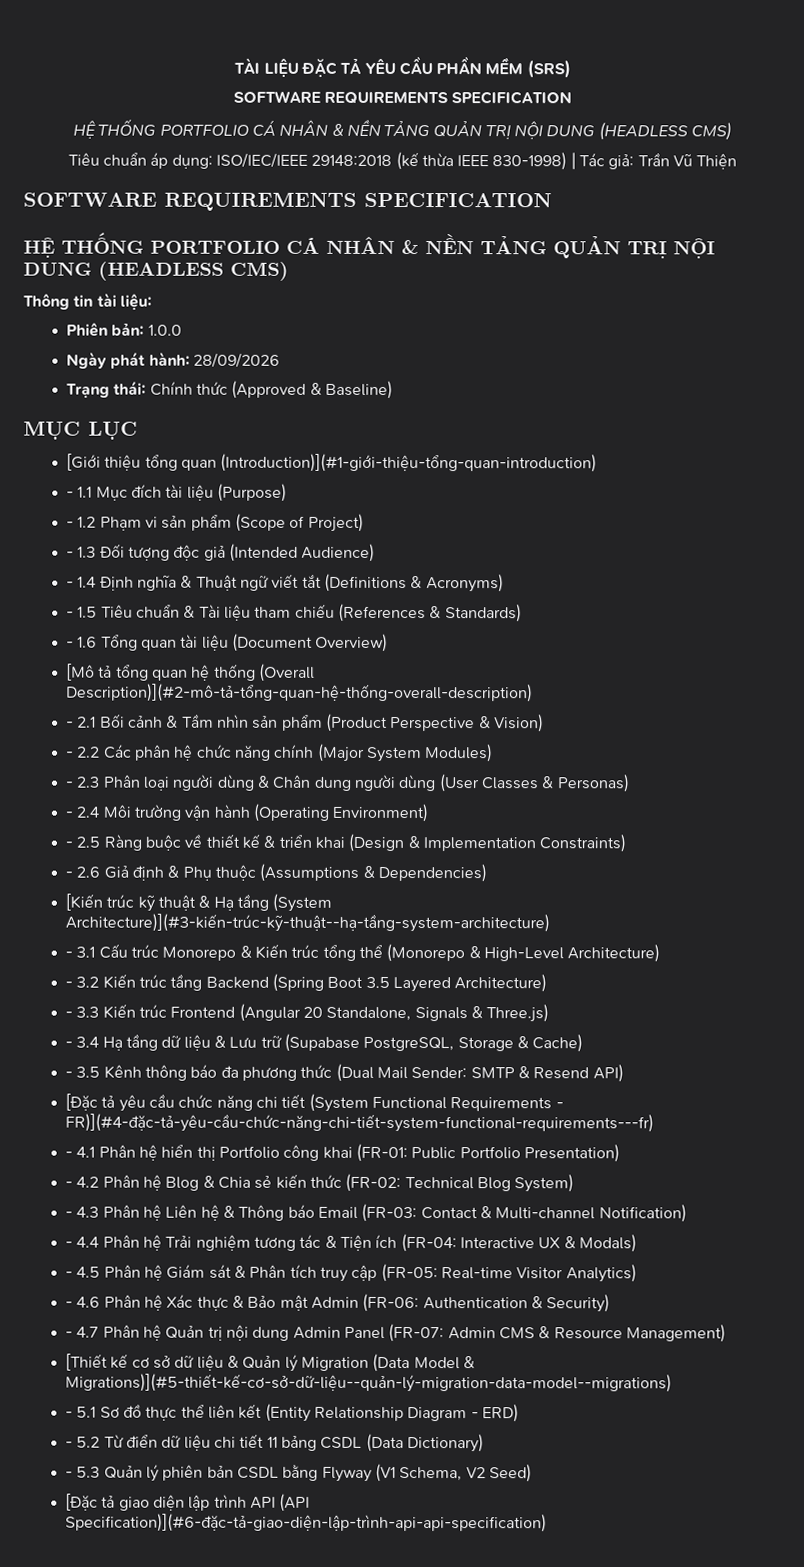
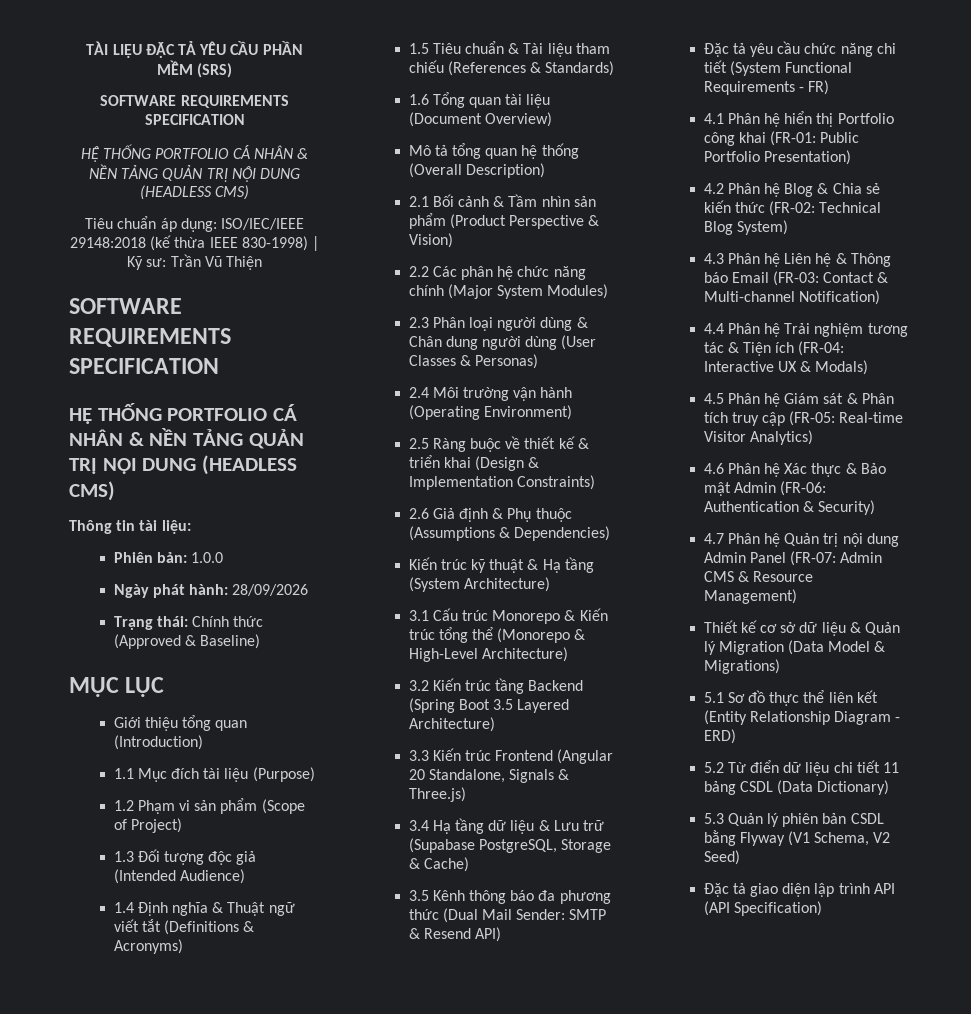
[579,153,635,170] Tác giả: -> [127,256,167,270] Kỹ sư:
[66,453,102,471] [Giới -> [113,717,141,728] Giới
[220,453,598,473] [66,491,75,498] (Introduction)](#1-giới-thiệu-tổng-quan-introduction) // - -> [113,735,203,750] (Introduction) //
[66,521,75,528] - -> (315, 774) none
[66,551,75,558] - -> (182, 825) none
[66,581,75,588] - -> (245, 876) none
[66,611,75,618] - -> (183, 946) none
[66,641,75,648] - -> (615, 68) none
[66,663,96,681] [Mô -> [408,145,431,156] Mô
[66,683,534,703] [66,721,75,728] Description)](#2-mô-tả-tổng-quan-hệ-thống-overall-description) // - -> [465,163,545,178] Description) //
[66,751,75,758] - -> (453, 240) none
[65,781,75,788] - -> (609, 291) none
[65,811,74,818] - -> (539, 361) none
[65,841,74,848] - -> (572, 412) none
[65,871,74,878] - -> (595, 482) none
[65,893,104,911] [Kiến -> [408,557,437,570] Kiến
[65,913,551,933] [65,951,74,958] Architecture)](#3-kiến-trúc-kỹ-thuật--hạ-tầng-system-architecture) // - -> [463,577,550,592] Architecture) //
[65,981,74,988] - -> (568, 654) none
[65,1011,74,1018] - -> (495, 724) none
[65,1041,74,1048] - -> (466, 794) none
[65,1071,74,1078] - -> (469, 864) none
[65,1093,99,1111] [Đặc -> [703,43,729,57] Đặc
[65,1113,655,1133] [65,1151,74,1158] FR)](#4-đặc-tả-yêu-cầu-chức-năng-chi-tiết-system-functional-requirements---fr) // - -> [808,80,830,95] FR) //
[65,1181,74,1188] - -> (851, 157) none
[65,1211,74,1218] - -> (788, 227) none
[65,1241,74,1248] - -> (880, 297) none
[65,1271,74,1278] - -> (869, 367) none
[65,1301,74,1308] - -> (813, 437) none
[65,1331,74,1338] - -> (876, 507) none
[65,1353,109,1371] [Thiết -> [703,620,738,633] Thiết
[65,1373,673,1393] [65,1411,74,1418] Migrations)](#5-thiết-kế-cơ-sở-dữ-liệu--quản-lý-migration-data-model--migrations) // - -> [703,659,780,674] Migrations) //
[65,1441,74,1448] - -> (736, 736) none
[65,1471,74,1478] - -> (890, 787) none
[65,1493,99,1511] [Đặc -> [703,883,729,897] Đặc
[65,1513,548,1533] Specification)](#6-đặc-tả-giao-diện-lập-trình-api-api-specification) -> [733,901,822,916] Specification)

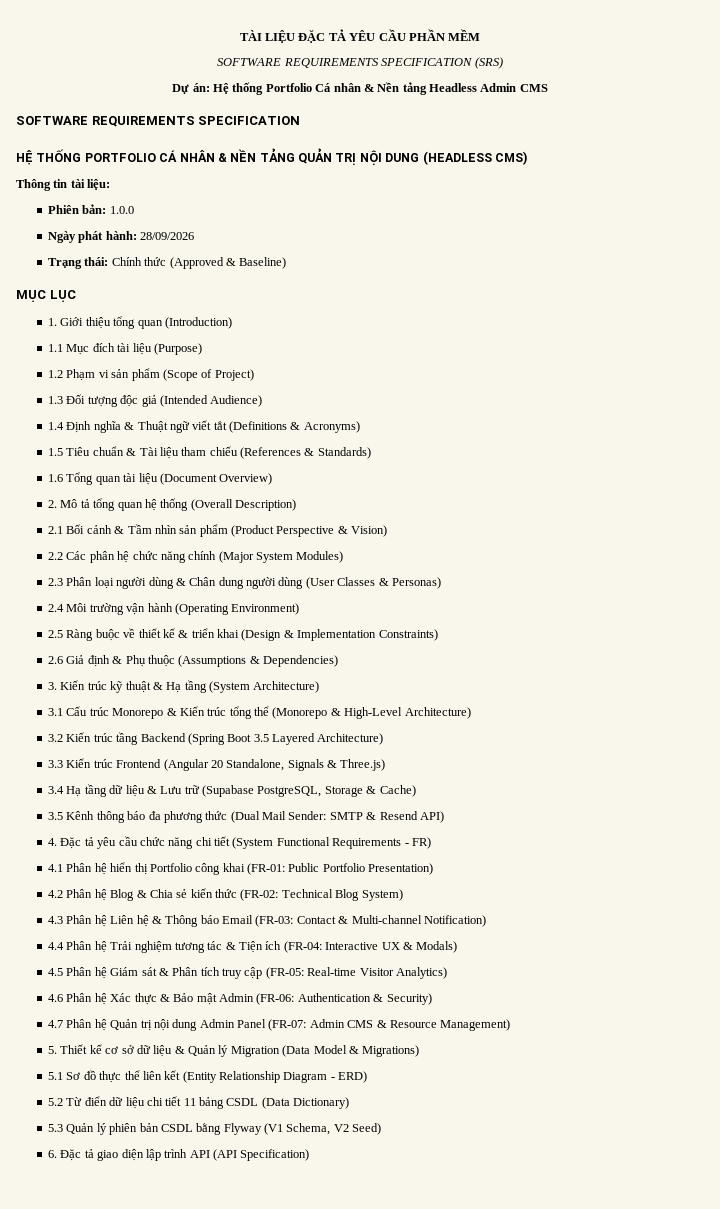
[197,63,233,78] [100,95,289,108] [144,114,245,125] [81,144,308,162] [89,164,300,182] [139,185,250,200] [85,216,304,232] [70,235,319,251] [127,254,262,270] (SRS) // SOFTWARE REQUIREMENTS SPECIFICATION // HỆ THỐNG PORTFOLIO CÁ NHÂN & NỀN TẢNG QUẢN TRỊ NỘI DUNG (HEADLESS CMS) // Tiêu chuẩn áp dụng: ISO/IEC/IEEE 29148:2018 (kế thừa IEEE 830-1998) | Kỹ sư: Trần Vũ Thiện -> [217,57,503,69] [172,82,548,95] // SOFTWARE REQUIREMENTS SPECIFICATION (SRS) // Dự án: Hệ thống Portfolio Cá nhân & Nền tảng Headless Admin CMS
(165, 687) none -> [48,318,58,326] 1.
(552, 119) none -> [48,500,58,508] 2.
(611, 533) none -> [48,682,58,690] 3.
(502, 934) none -> [48,838,58,846] 4.
(797, 596) none -> [48,1046,58,1054] 5.
(740, 857) none -> [48,1150,58,1158] 6.

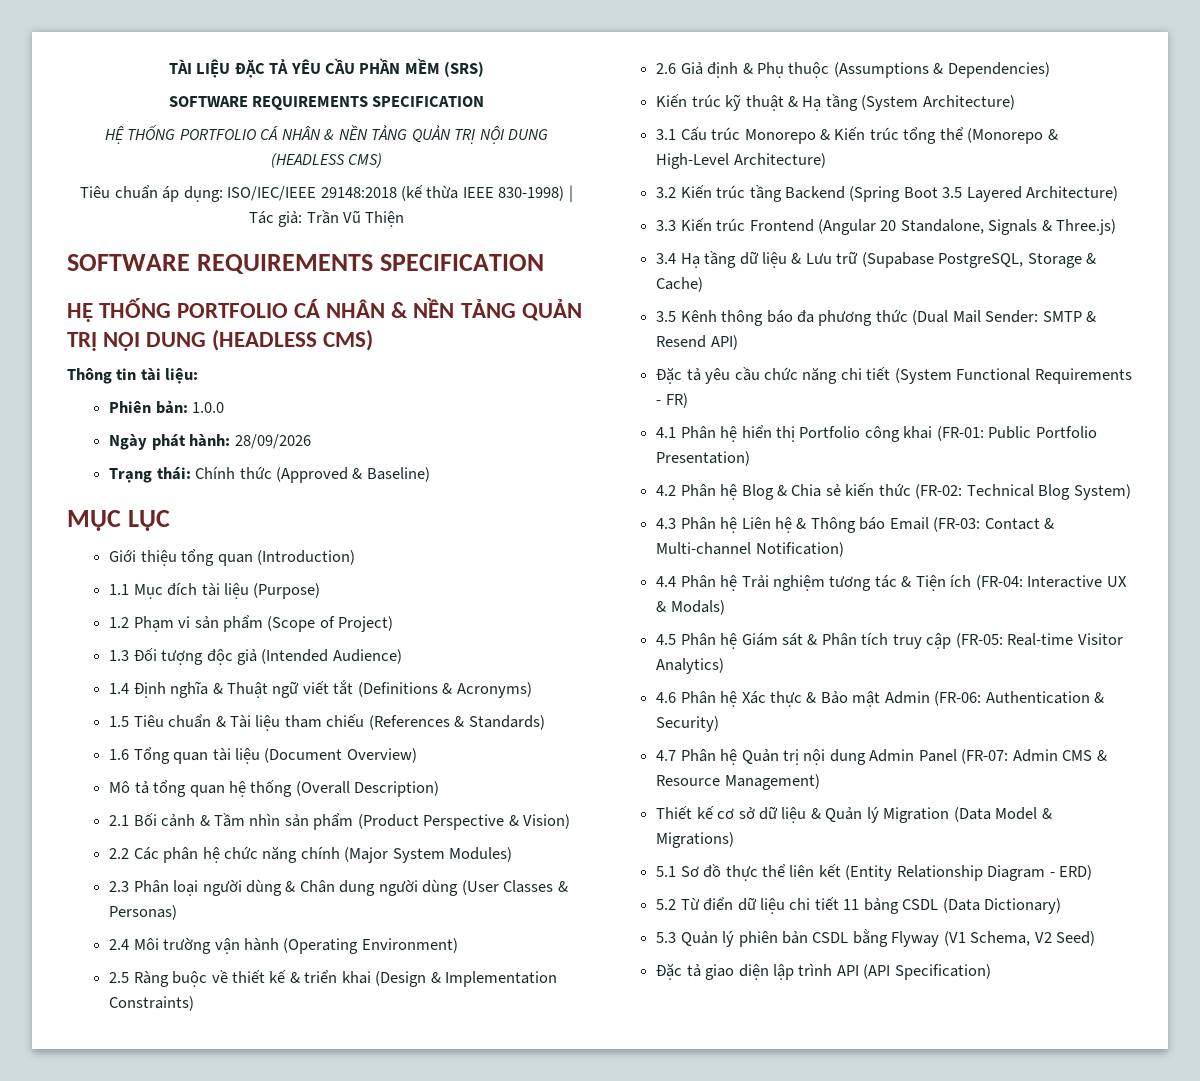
[217,57,503,69] [172,82,548,95] // SOFTWARE REQUIREMENTS SPECIFICATION (SRS) // Dự án: Hệ thống Portfolio Cá nhân & Nền tảng Headless Admin CMS -> [444,61,485,77] [168,96,485,110] [104,125,549,144] [270,153,383,168] [80,185,573,202] [248,210,405,227] (SRS) // SOFTWARE REQUIREMENTS SPECIFICATION // HỆ THỐNG PORTFOLIO CÁ NHÂN & NỀN TẢNG QUẢN TRỊ NỘI DUNG (HEADLESS CMS) // Tiêu chuẩn áp dụng: ISO/IEC/IEEE 29148:2018 (kế thừa IEEE 830-1998) | Tác giả: Trần Vũ Thiện
[48,318,58,326] 1. -> (171, 520) none
[48,500,58,508] 2. -> (417, 755) none
[48,682,58,690] 3. -> (1050, 70) none
[48,838,58,846] 4. -> (738, 342) none
[48,1046,58,1054] 5. -> (820, 782) none
[48,1150,58,1158] 6. -> (1096, 938) none

